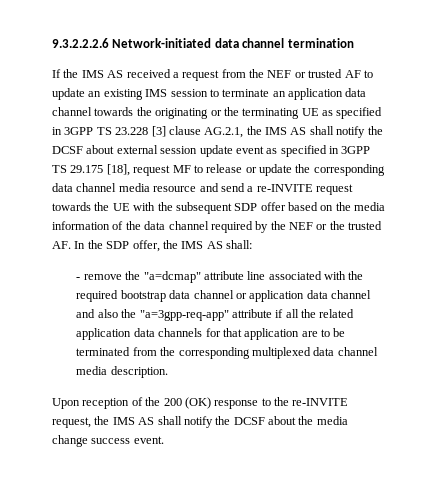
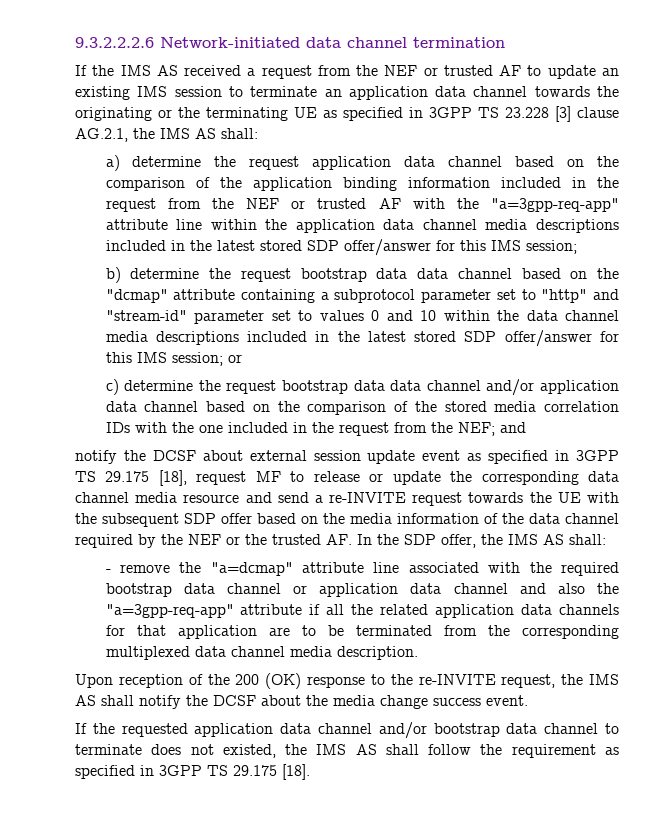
[309,126,334,135] shall -> [221,128,258,139] [105,155,619,171] [105,177,619,191] [105,198,619,212] [105,219,619,233] [105,239,577,256] [105,267,619,283] [105,289,619,303] [105,310,619,324] [105,330,619,347] [105,352,242,366] [105,379,619,396] [105,401,619,415] [105,422,526,436] shall: // a) determine the request application data channel based on the comparison of the application binding information included in the request from the NEF or trusted AF with the "a=3gpp-req-app" attribute line within the application data channel media descriptions included in the latest stored SDP offer/answer for this IMS session; // b) determine the request bootstrap data data channel based on the "dcmap" attribute containing a subprotocol parameter set to "http" and "stream-id" parameter set to values 0 and 10 within the data channel media descriptions included in the latest stored SDP offer/answer for this IMS session; or // c) determine the request bootstrap data data channel and/or application data channel based on the comparison of the stored media correlation IDs with the one included in the request from the NEF; and //
(164, 440) none -> [75,722,619,739] [75,744,619,758] [75,764,310,780] // If the requested application data channel and/or bootstrap data channel to terminate does not existed, the IMS AS shall follow the requirement as specified in 3GPP TS 29.175 [18].

